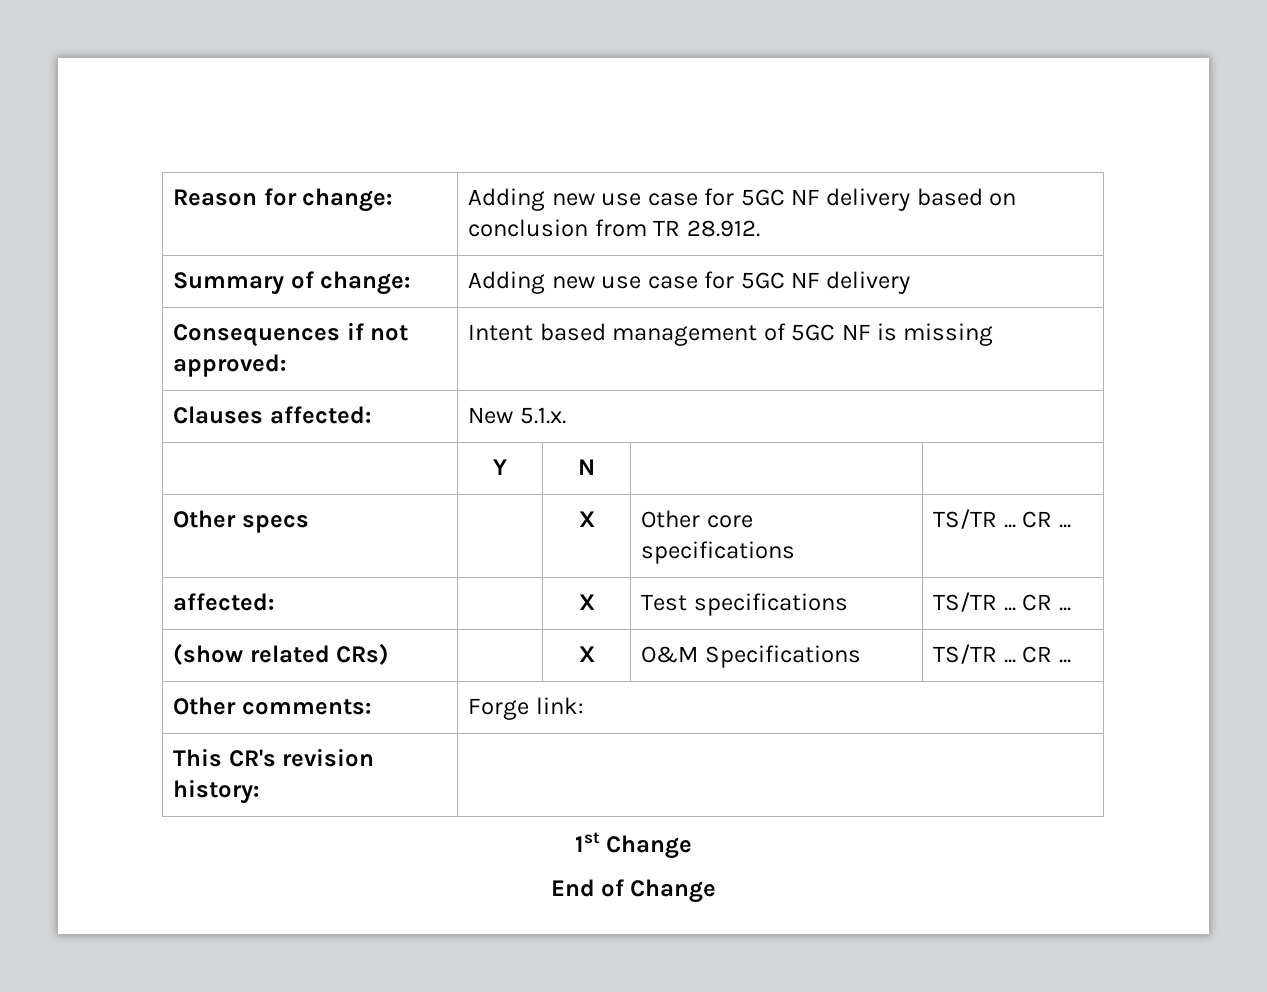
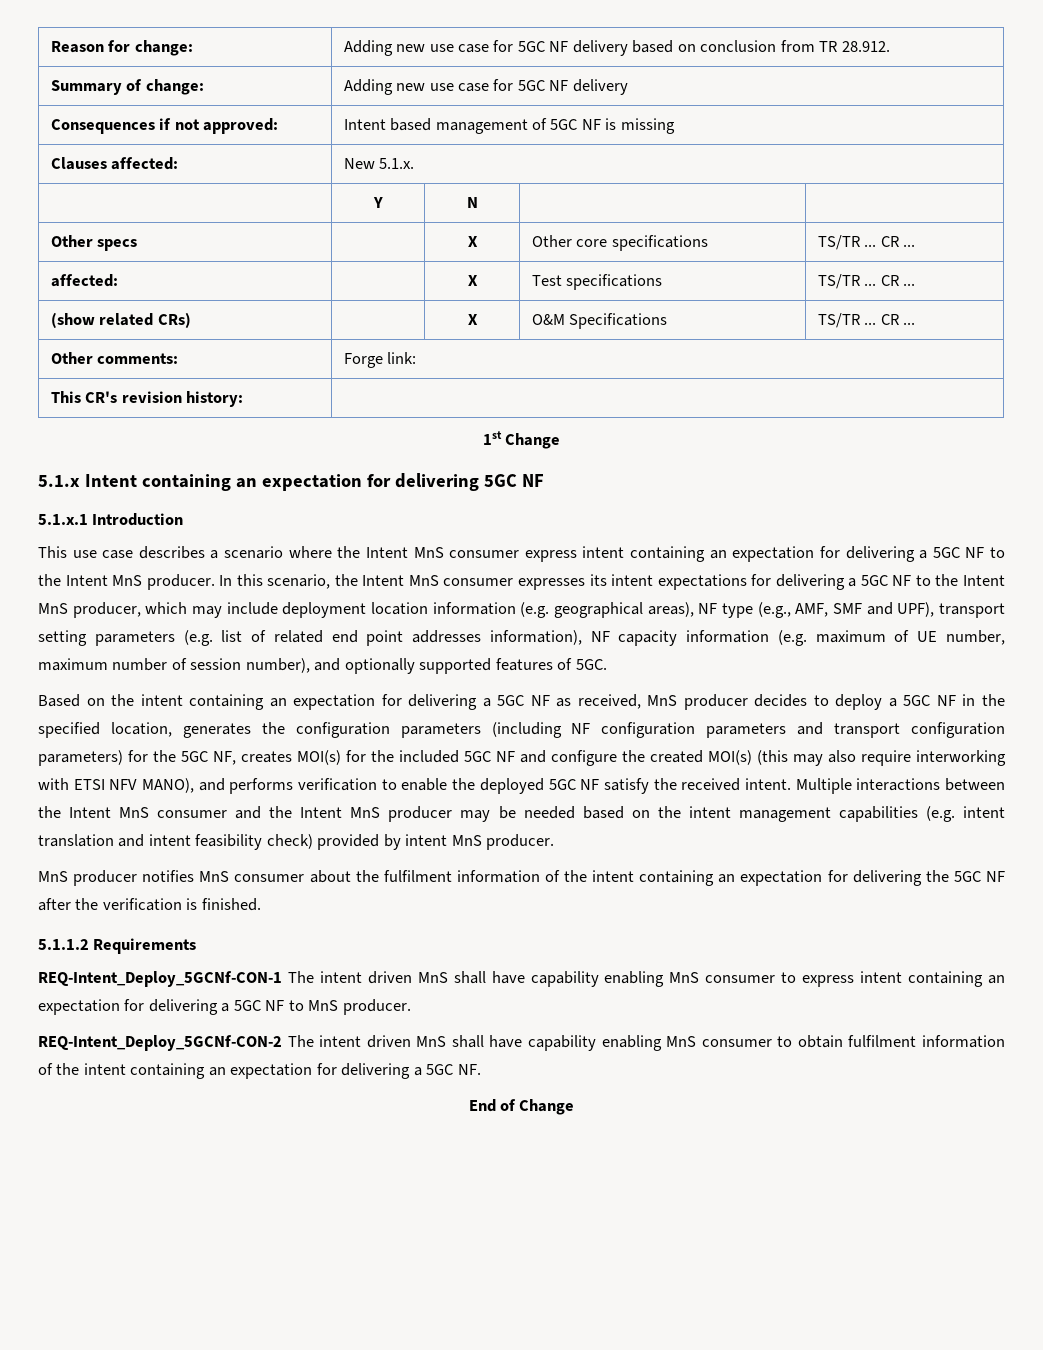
(693, 847) none -> [38,473,544,491] [38,513,184,526] [38,546,1005,562] [38,574,1005,590] [38,602,1005,618] [38,630,1005,646] [38,658,607,674] [38,694,1005,710] [38,722,1005,738] [38,750,1006,766] [38,778,1006,794] [38,806,1006,822] [38,834,555,850] [38,870,1005,886] [38,898,261,911] [38,938,197,954] [38,971,1006,987] [38,999,411,1015] [38,1035,1005,1051] [38,1063,481,1079] // 5.1.x Intent containing an expectation for delivering 5GC NF // 5.1.x.1 Introduction // This use case describes a scenario where the Intent MnS consumer express intent containing an expectation for delivering a 5GC NF to the Intent MnS producer. In this scenario, the Intent MnS consumer expresses its intent expectations for delivering a 5GC NF to the Intent MnS producer, which may include deployment location information (e.g. geographical areas), NF type (e.g., AMF, SMF and UPF), transport setting parameters (e.g. list of related end point addresses information), NF capacity information (e.g. maximum of UE number, maximum number of session number), and optionally supported features of 5GC. // Based on the intent containing an expectation for delivering a 5GC NF as received, MnS producer decides to deploy a 5GC NF in the specified location, generates the configuration parameters (including NF configuration parameters and transport configuration parameters) for the 5GC NF, creates MOI(s) for the included 5GC NF and configure the created MOI(s) (this may also require interworking with ETSI NFV MANO), and performs verification to enable the deployed 5GC NF satisfy the received intent. Multiple interactions between the Intent MnS consumer and the Intent MnS producer may be needed based on the intent management capabilities (e.g. intent translation and intent feasibility check) provided by intent MnS producer. // MnS producer notifies MnS consumer about the fulfilment information of the intent containing an expectation for delivering the 5GC NF after the verification is finished. // 5.1.1.2 Requirements // REQ-Intent_Deploy_5GCNf-CON-1 The intent driven MnS shall have capability enabling MnS consumer to express intent containing an expectation for delivering a 5GC NF to MnS producer. // REQ-Intent_Deploy_5GCNf-CON-2 The intent driven MnS shall have capability enabling MnS consumer to obtain fulfilment information of the intent containing an expectation for delivering a 5GC NF.

